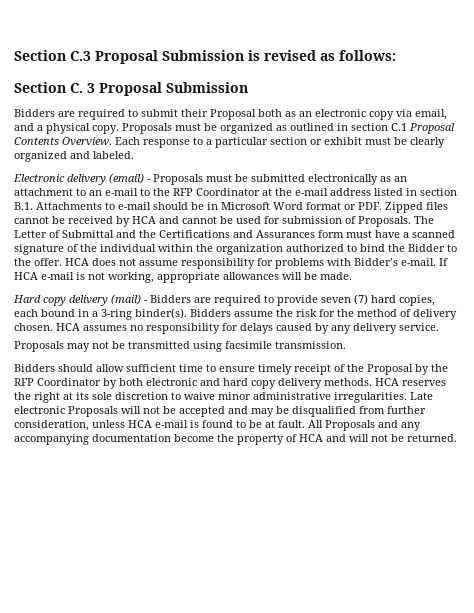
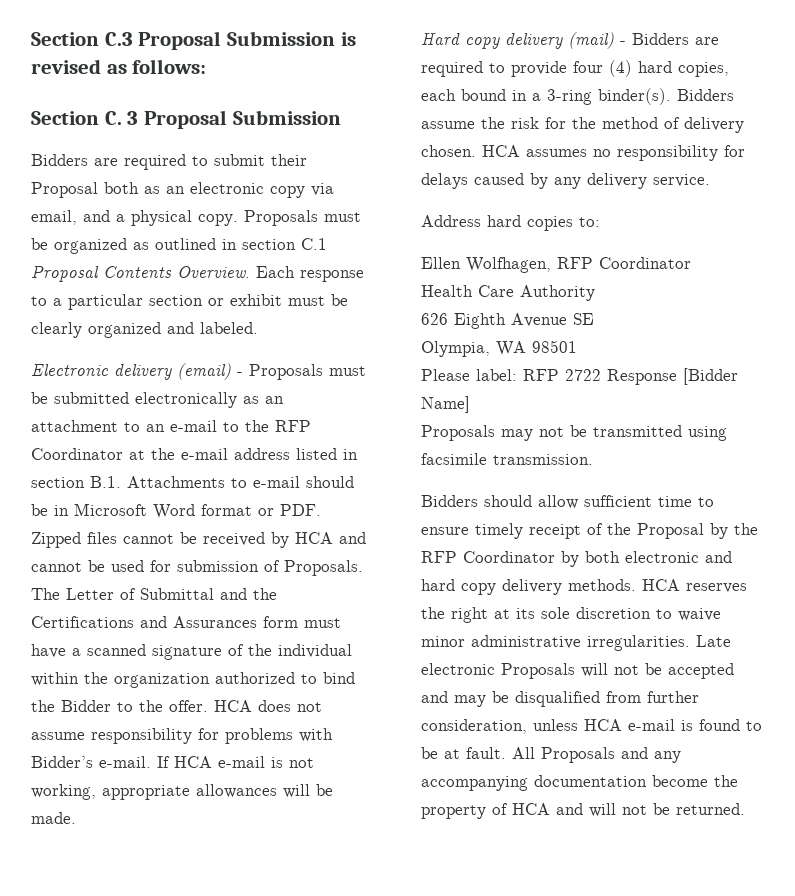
[321,294,368,305] seven (7) -> [573,60,632,77] four (4)
(439, 327) none -> [421,215,600,231] [421,257,691,273] [421,285,595,301] [421,313,594,329] [421,340,577,357] [421,368,738,385] [421,396,470,413] // Address hard copies to: // Ellen Wolfhagen, RFP Coordinator // Health Care Authority // 626 Eighth Avenue SE // Olympia, WA 98501 // Please label: RFP 2722 Response [Bidder Name]

